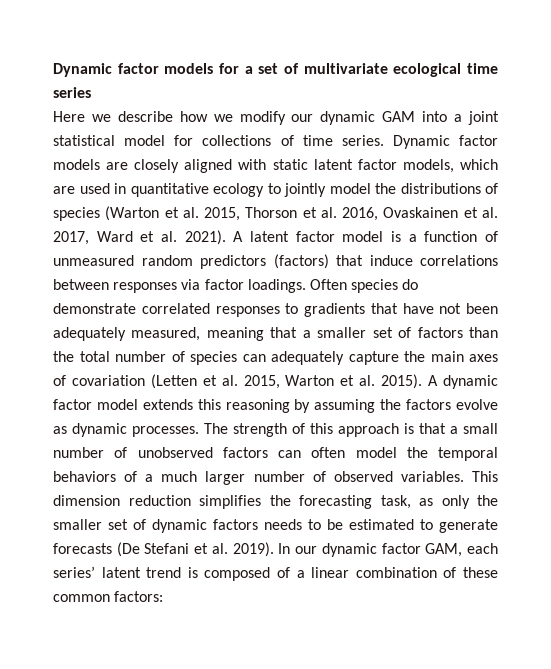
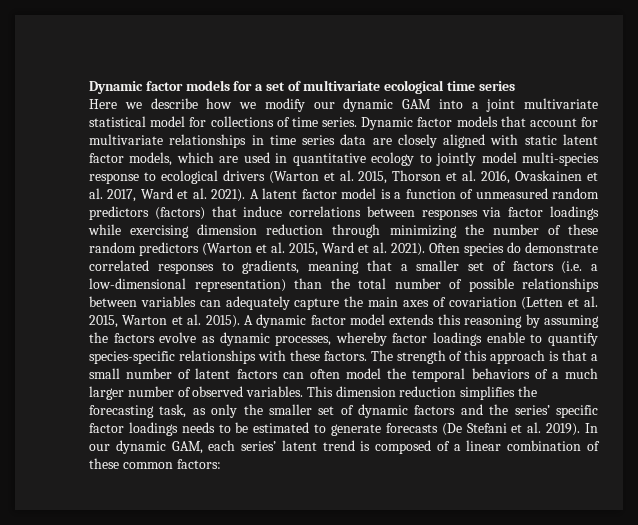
(500, 118) none -> [524,98,598,109] multivariate
(100, 164) none -> [500,116,599,127] [89,134,367,148] that account for multivariate relationships in time series data
[375,183,498,194] [53,207,100,221] the distributions of species -> [521,152,599,166] [89,170,265,184] multi-species response to ecological drivers
[247,279,306,293] loadings. -> [550,206,599,220] [88,224,598,238] [89,242,425,256] loadings while exercising dimension reduction through minimizing the number of these random predictors (Warton et al. 2015, Ward et al. 2021).
[304,303,498,317] [53,327,201,341] gradients that have not been adequately measured, -> [242,260,300,274] gradients,
(463, 332) none -> [561,261,598,274] [89,278,286,292] (i.e. a low-dimensional representation)
[190,351,237,365] species -> [468,278,599,292] [89,296,196,307] possible relationships between variables
[132,426,199,437] processes. -> [275,332,598,346] [89,350,367,364] processes, whereby factor loadings enable to quantify species-specific relationships with these factors.
[137,447,213,458] unobserved -> [195,368,231,379] latent
(258, 524) none -> [460,404,598,418] [89,422,178,436] and the series’ specific factor loadings
[381,543,421,554] factor -> (166, 447) none

